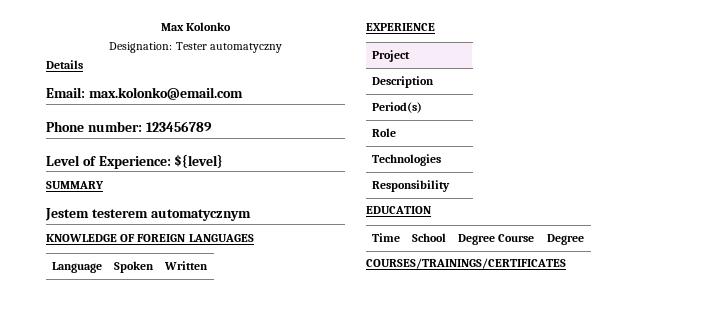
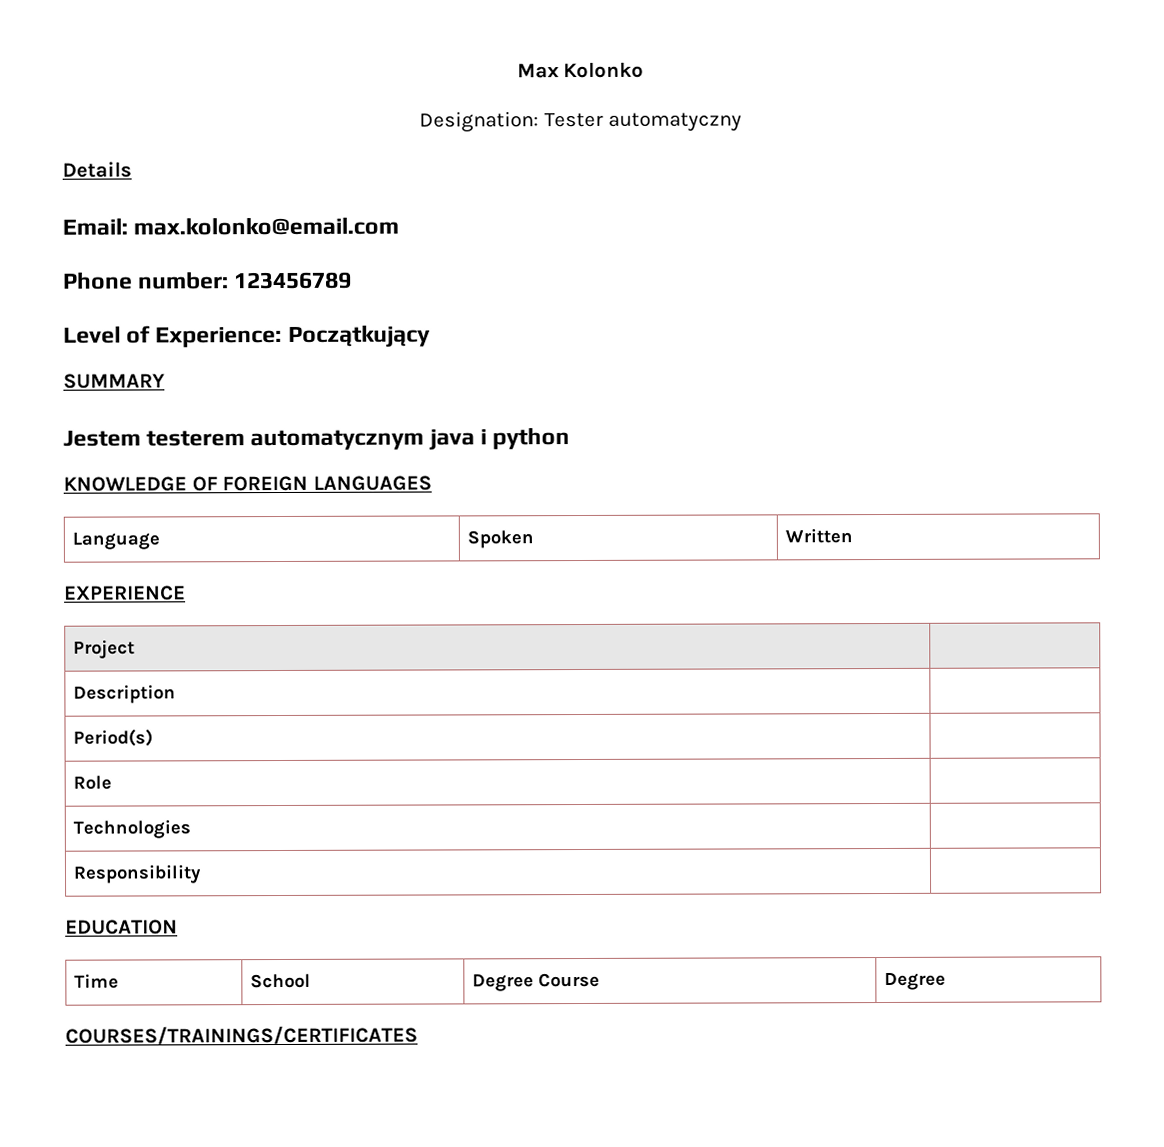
[174,154,224,168] ${level} -> [287,324,431,348] Początkujący
(251, 215) none -> [428,427,571,451] java i python

